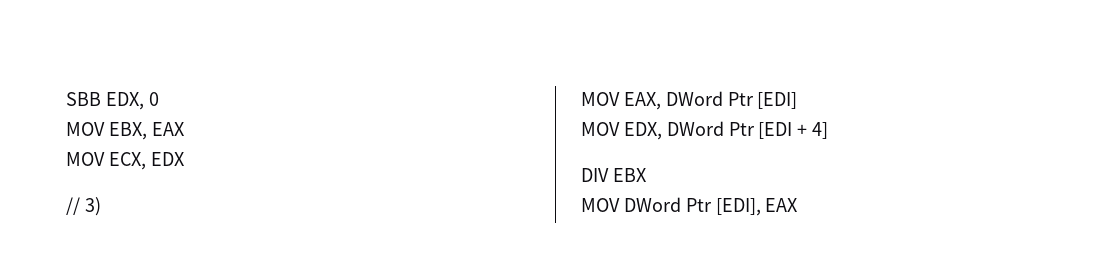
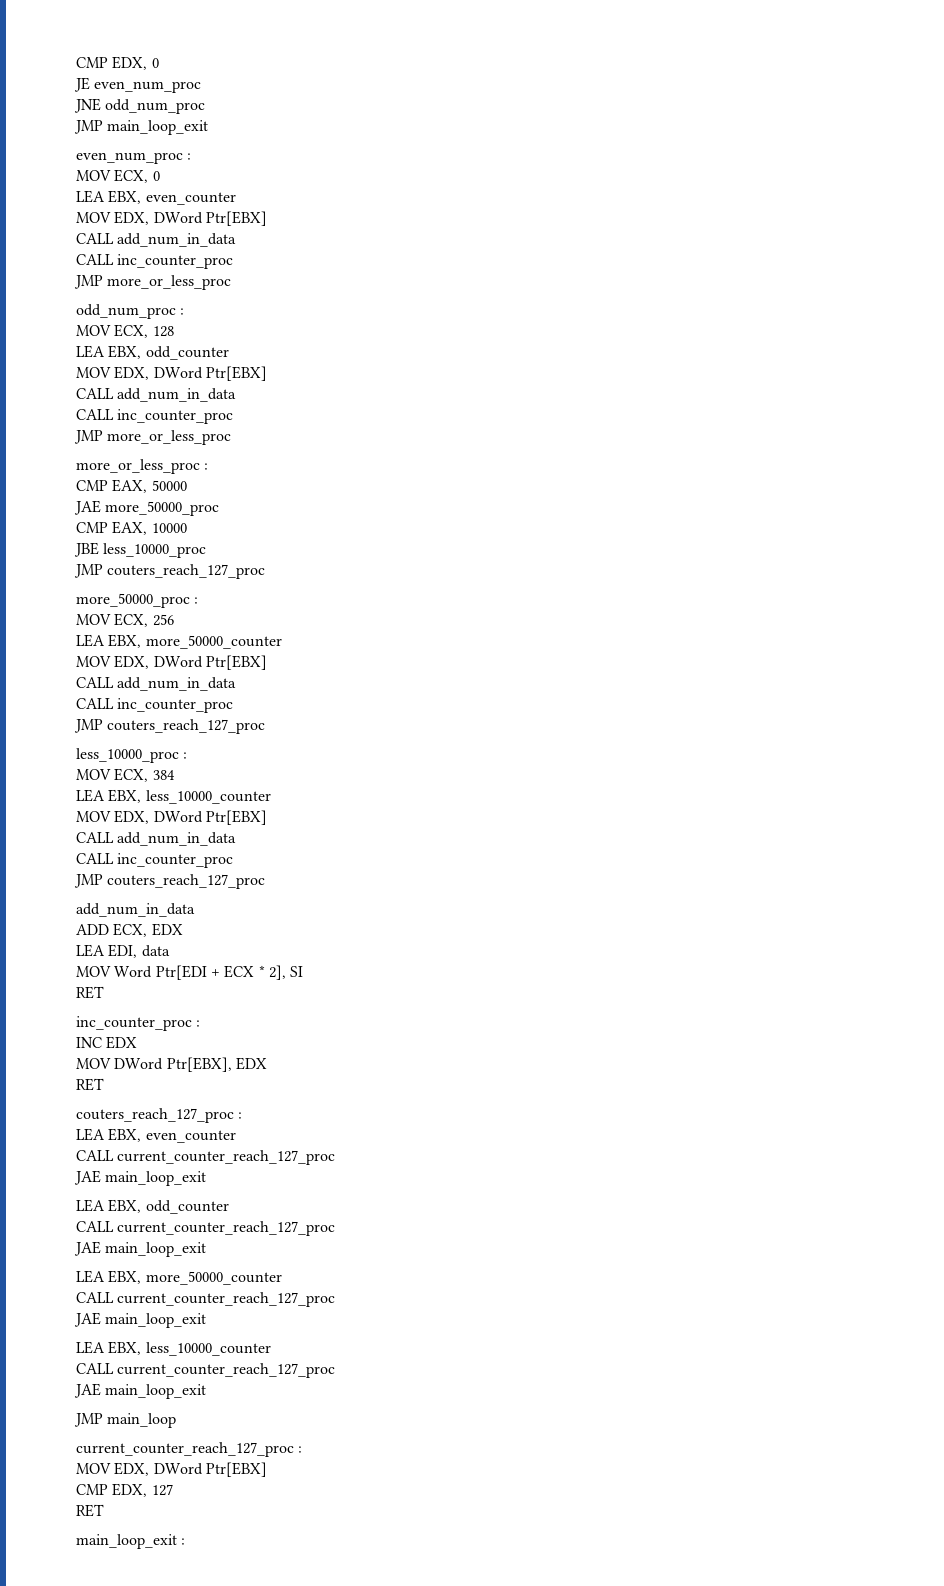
[66,92,101,106] SBB -> [76,57,108,68] CMP
[66,122,185,140] [66,152,185,170] [66,197,101,216] [581,91,798,110] [581,121,829,140] [581,168,647,182] [581,197,799,216] MOV EBX, EAX // MOV ECX, EDX // // 3) // MOV EAX, DWord Ptr [EDI] // MOV EDX, DWord Ptr [EDI + 4] // DIV EBX // MOV DWord Ptr [EDI], EAX -> [74,77,202,93] [74,98,206,114] [74,120,209,135] [76,152,192,164] [76,169,160,183] [76,190,236,205] [76,211,267,226] [76,233,237,247] [76,254,234,269] [74,275,232,290] [76,304,185,319] [76,324,174,338] [76,345,229,360] [76,366,267,381] [76,388,237,402] [76,409,234,424] [74,430,232,445] [76,459,209,474] [76,479,187,493] [74,500,220,516] [76,521,187,535] [74,542,207,558] [74,564,266,579] [76,593,199,608] [76,613,174,627] [76,634,282,649] [76,655,267,670] [76,677,237,691] [76,698,234,713] [74,719,266,734] [76,748,188,763] [76,768,175,782] [76,789,271,804] [76,810,267,825] [76,832,237,846] [76,853,234,868] [74,874,266,889] [76,903,195,917] [76,923,183,937] [76,944,170,958] [76,965,304,980] [76,986,104,999] [76,1016,201,1031] [76,1036,138,1049] [76,1057,267,1072] [76,1078,104,1091] [76,1108,243,1123] [76,1128,236,1143] [76,1150,336,1165] [74,1170,207,1186] [76,1199,229,1214] [76,1221,336,1236] [74,1241,207,1257] [76,1270,282,1285] [76,1292,336,1307] [74,1312,207,1328] [76,1341,271,1356] [76,1363,336,1378] [74,1383,207,1399] [74,1413,177,1428] [76,1442,303,1457] [76,1462,267,1477] [76,1483,173,1497] [76,1504,104,1517] [76,1534,186,1549] JE even_num_proc // JNE odd_num_proc // JMP main_loop_exit // even_num_proc : // MOV ECX, 0 // LEA EBX, even_counter // MOV EDX, DWord Ptr[EBX] // CALL add_num_in_data // CALL inc_counter_proc // JMP more_or_less_proc // odd_num_proc : // MOV ECX, 128 // LEA EBX, odd_counter // MOV EDX, DWord Ptr[EBX] // CALL add_num_in_data // CALL inc_counter_proc // JMP more_or_less_proc // more_or_less_proc : // CMP EAX, 50000 // JAE more_50000_proc // CMP EAX, 10000 // JBE less_10000_proc // JMP couters_reach_127_proc // more_50000_proc : // MOV ECX, 256 // LEA EBX, more_50000_counter // MOV EDX, DWord Ptr[EBX] // CALL add_num_in_data // CALL inc_counter_proc // JMP couters_reach_127_proc // less_10000_proc : // MOV ECX, 384 // LEA EBX, less_10000_counter // MOV EDX, DWord Ptr[EBX] // CALL add_num_in_data // CALL inc_counter_proc // JMP couters_reach_127_proc // add_num_in_data // ADD ECX, EDX // LEA EDI, data // MOV Word Ptr[EDI + ECX * 2], SI // RET // inc_counter_proc : // INC EDX // MOV DWord Ptr[EBX], EDX // RET // couters_reach_127_proc : // LEA EBX, even_counter // CALL current_counter_reach_127_proc // JAE main_loop_exit // LEA EBX, odd_counter // CALL current_counter_reach_127_proc // JAE main_loop_exit // LEA EBX, more_50000_counter // CALL current_counter_reach_127_proc // JAE main_loop_exit // LEA EBX, less_10000_counter // CALL current_counter_reach_127_proc // JAE main_loop_exit // JMP main_loop // current_counter_reach_127_proc : // MOV EDX, DWord Ptr[EBX] // CMP EDX, 127 // RET // main_loop_exit :

